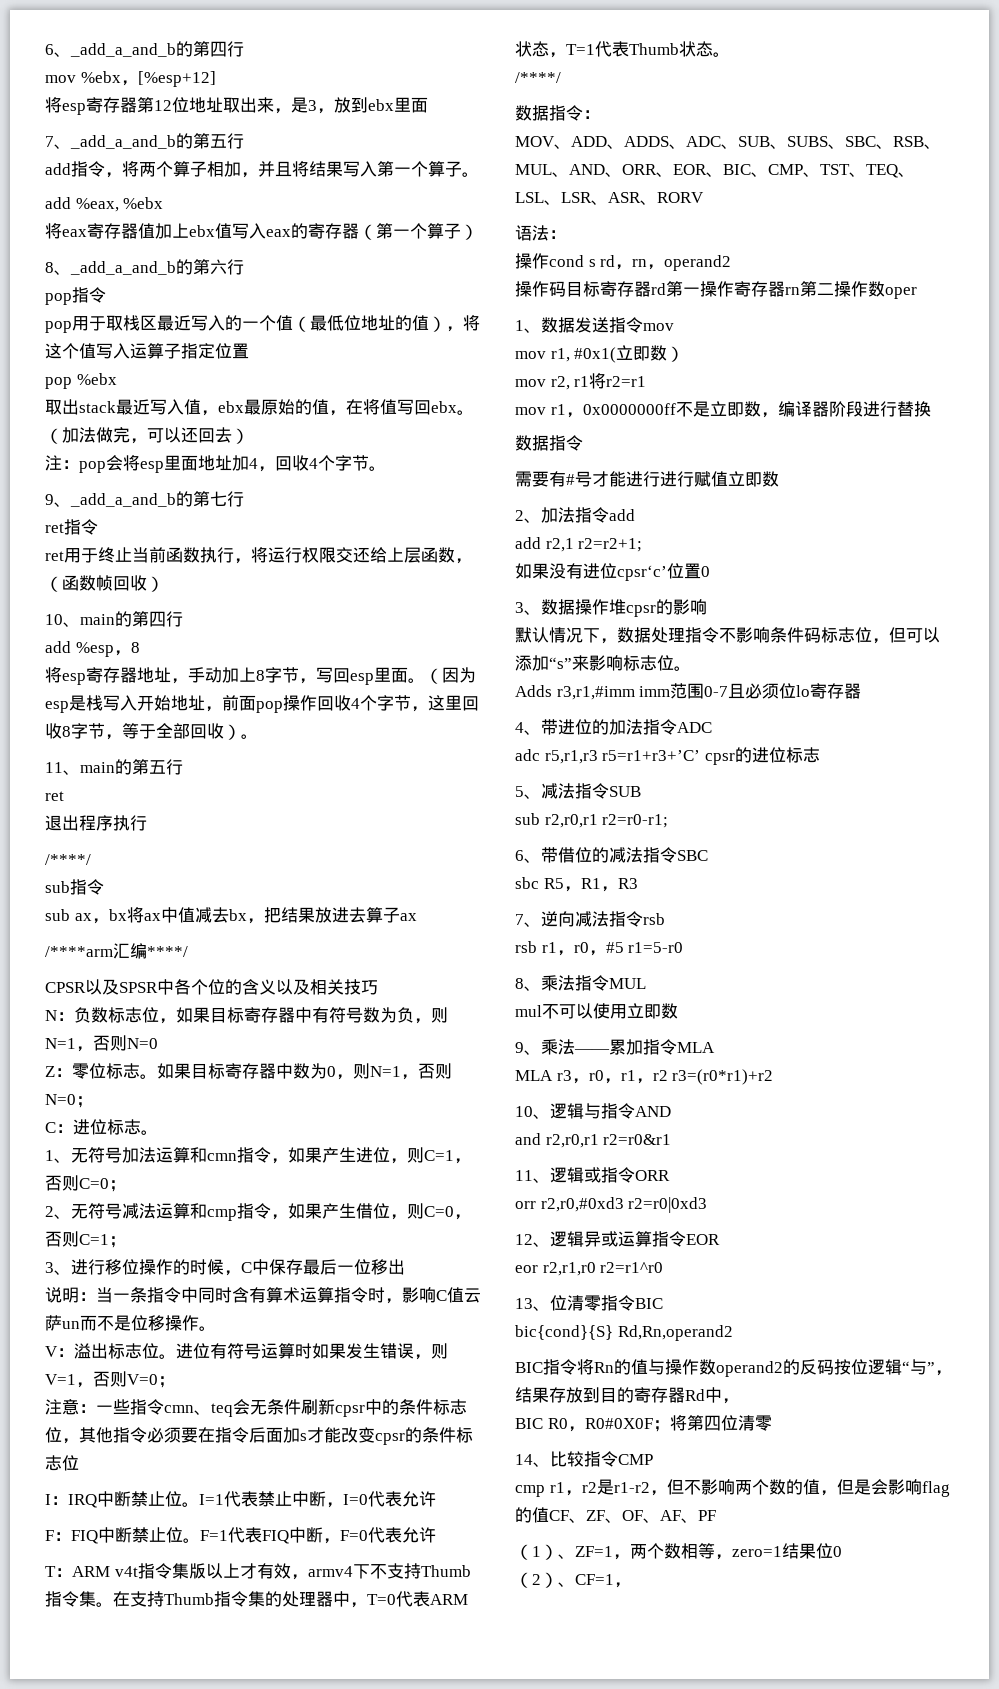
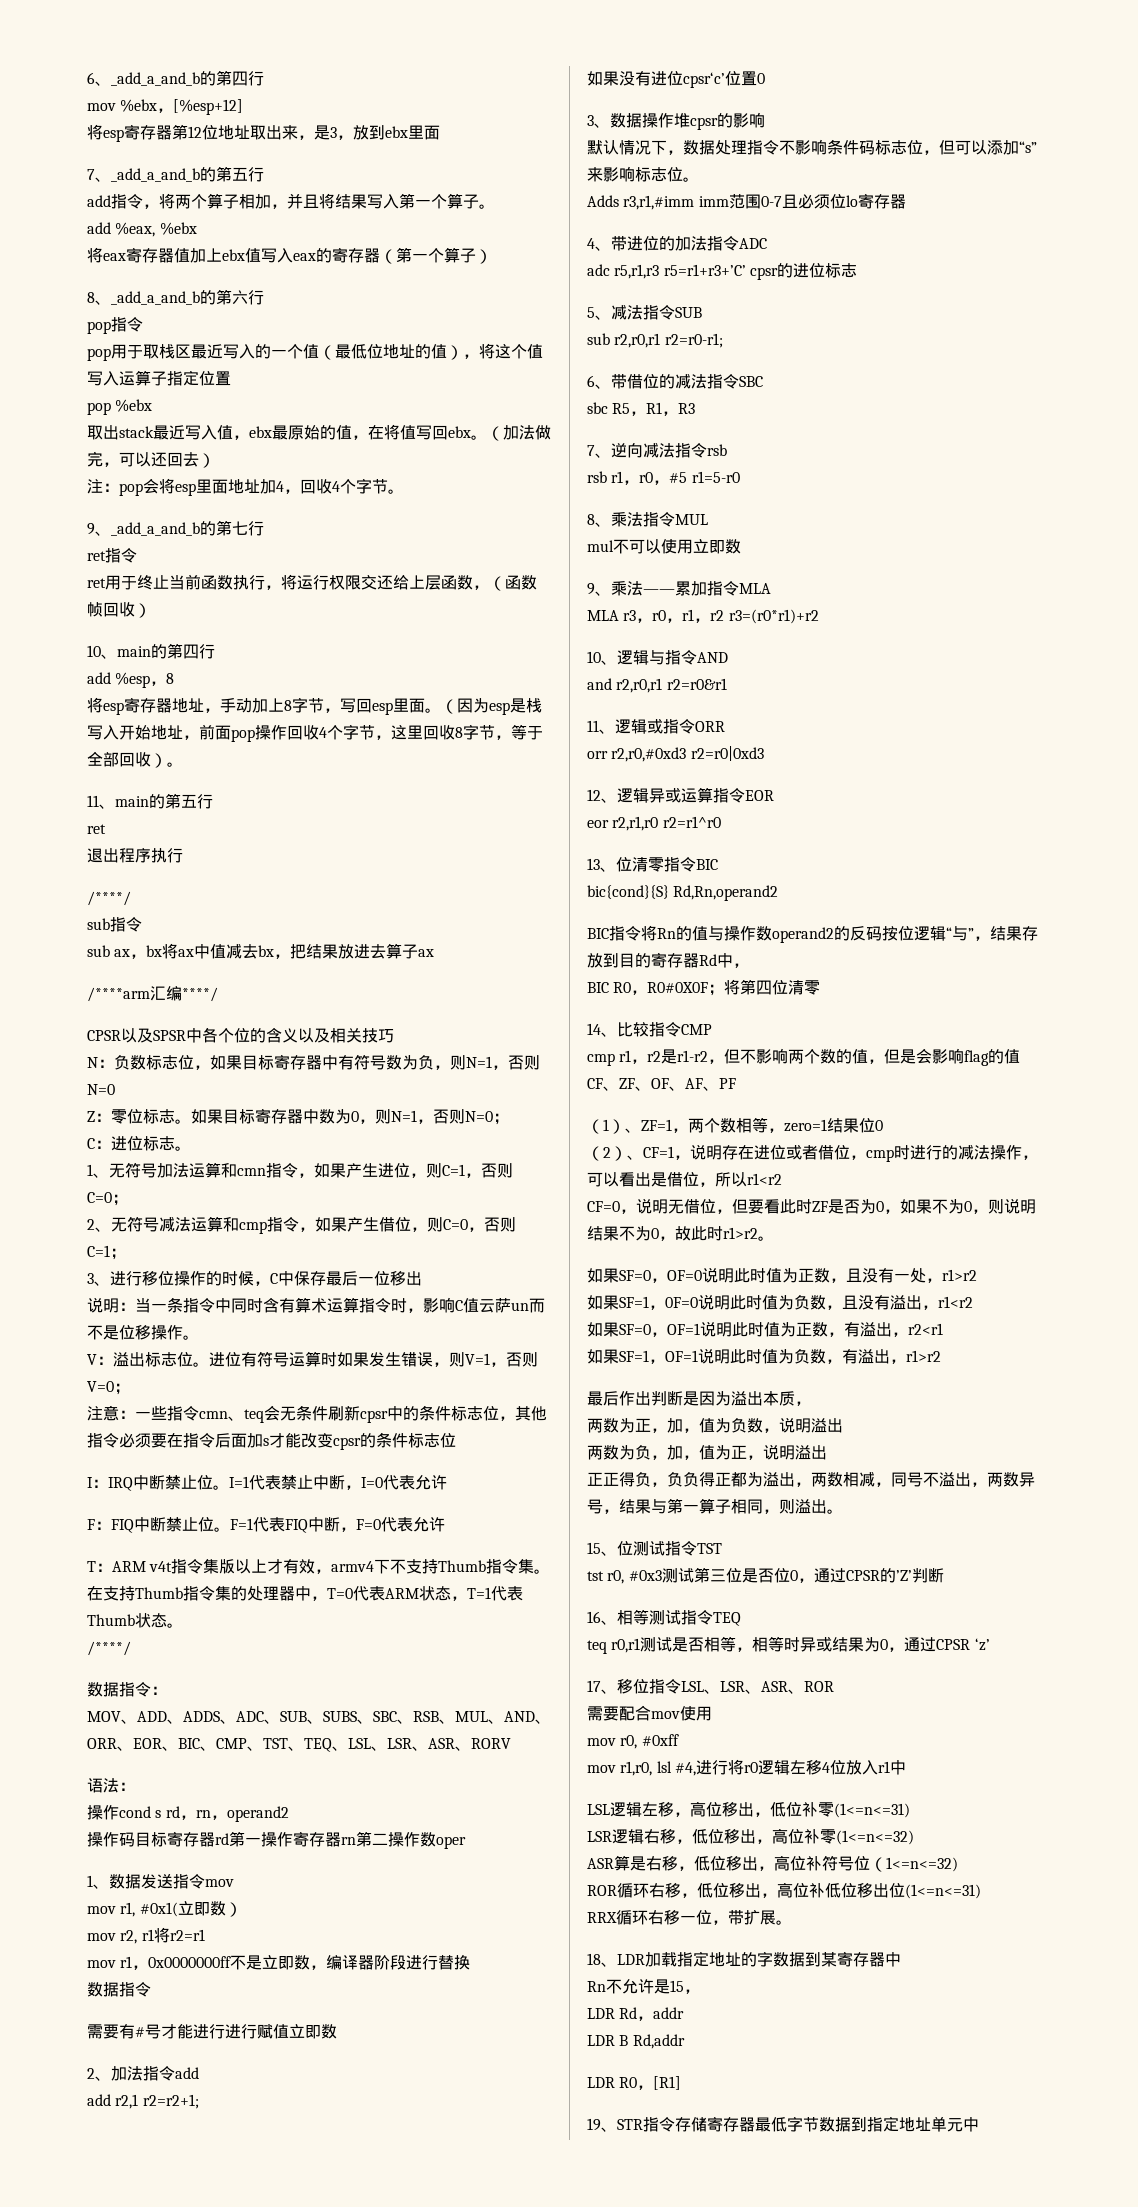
(631, 1585) none -> [690,1144,1038,1162] [587,1172,782,1187] [587,1198,1036,1214] [587,1226,774,1241] [587,1267,977,1283] [587,1294,973,1310] [587,1321,943,1337] [587,1348,941,1364] [587,1391,811,1406] [587,1417,843,1433] [587,1444,827,1460] [587,1472,1035,1487] [587,1498,843,1514] [587,1541,722,1556] [587,1567,944,1584] [587,1609,741,1626] [587,1636,990,1654] [587,1679,834,1694] [587,1705,712,1721] [587,1734,679,1749] [587,1759,906,1776] [587,1801,910,1818] [587,1828,914,1845] [587,1855,958,1872] [587,1882,981,1899] [587,1910,792,1925] [587,1951,901,1967] [587,1979,700,1994] [587,2007,685,2021] [587,2034,685,2049] [587,2076,682,2090] [587,2116,979,2132] 说明存在进位或者借位，cmp时进行的减法操作，可以看出是借位，所以r1<r2 // CF=0，说明无借位，但要看此时ZF是否为0，如果不为0，则说明结果不为0，故此时r1>r2。 // 如果SF=0，OF=0说明此时值为正数，且没有一处，r1>r2 // 如果SF=1，0F=0说明此时值为负数，且没有溢出，r1<r2 // 如果SF=0，OF=1说明此时值为正数，有溢出，r2<r1 // 如果SF=1，OF=1说明此时值为负数，有溢出，r1>r2 // 最后作出判断是因为溢出本质， // 两数为正，加，值为负数，说明溢出 // 两数为负，加，值为正，说明溢出 // 正正得负，负负得正都为溢出，两数相减，同号不溢出，两数异号，结果与第一算子相同，则溢出。 // 15、位测试指令TST // tst r0, #0x3测试第三位是否位0，通过CPSR的’Z’判断 // 16、相等测试指令TEQ // teq r0,r1测试是否相等，相等时异或结果为0，通过CPSR ‘z’ // 17、移位指令LSL、LSR、ASR、ROR // 需要配合mov使用 // mov r0, #0xff // mov r1,r0, lsl #4,进行将r0逻辑左移4位放入r1中 // LSL逻辑左移，高位移出，低位补零(1<=n<=31) // LSR逻辑右移，低位移出，高位补零(1<=n<=32) // ASR算是右移，低位移出，高位补符号位（1<=n<=32) // ROR循环右移，低位移出，高位补低位移出位(1<=n<=31) // RRX循环右移一位，带扩展。 // 18、LDR加载指定地址的字数据到某寄存器中 // Rn不允许是15， // LDR Rd，addr // LDR B Rd,addr // LDR R0，[R1] // 19、STR指令存储寄存器最低字节数据到指定地址单元中

